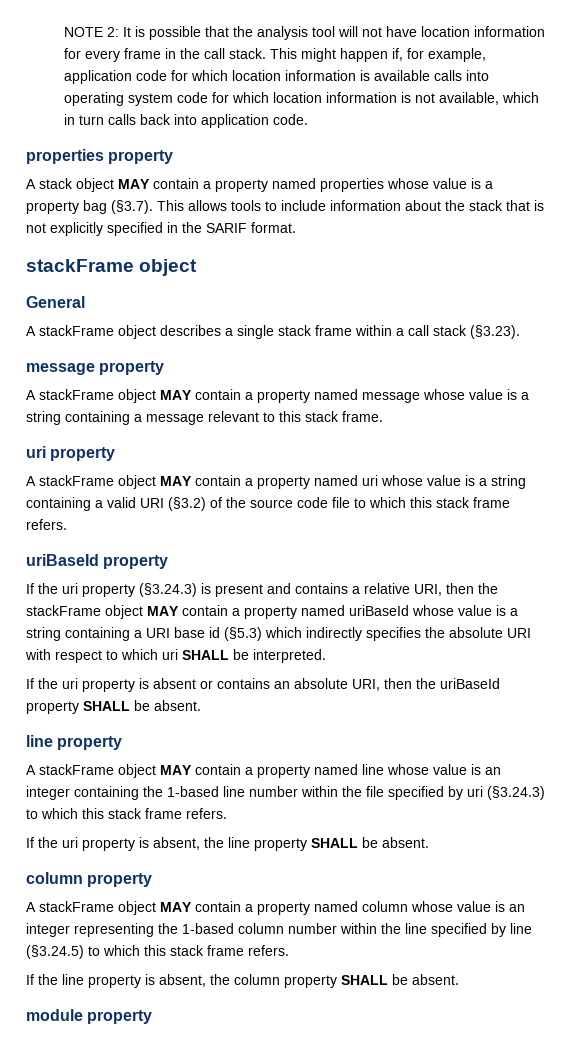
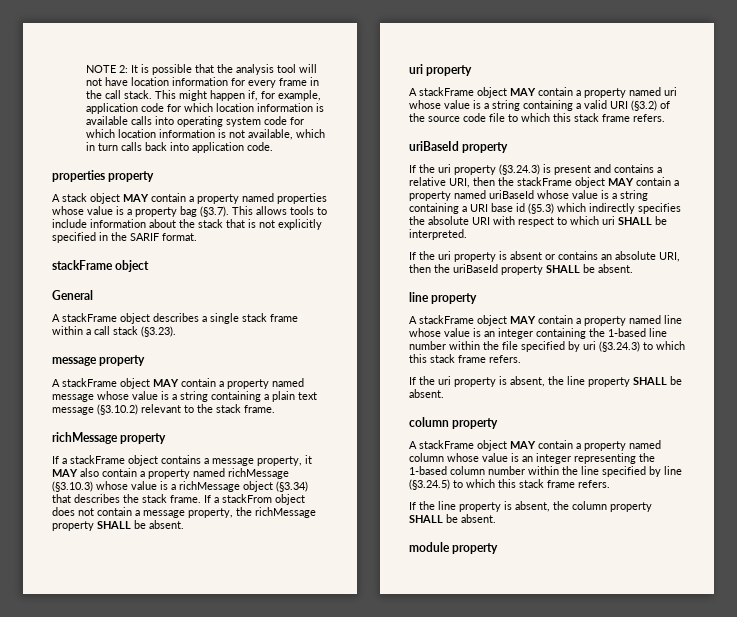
[146,414,204,425] message -> [272,391,317,402] [52,404,138,415] plain text message (§3.10.2)
[279,411,383,422] this stack frame. -> [197,404,275,413] [52,432,167,444] [52,455,312,466] [52,468,289,479] [52,481,308,492] [52,494,305,505] [52,507,316,518] [52,520,184,531] the stack frame. // richMessage property // If a stackFrame object contains a message property, it MAY also contain a property named richMessage (§3.10.3) whose value is a richMessage object (§3.34) that describes the stack frame. If a stackFrom object does not contain a message property, the richMessage property SHALL be absent.

